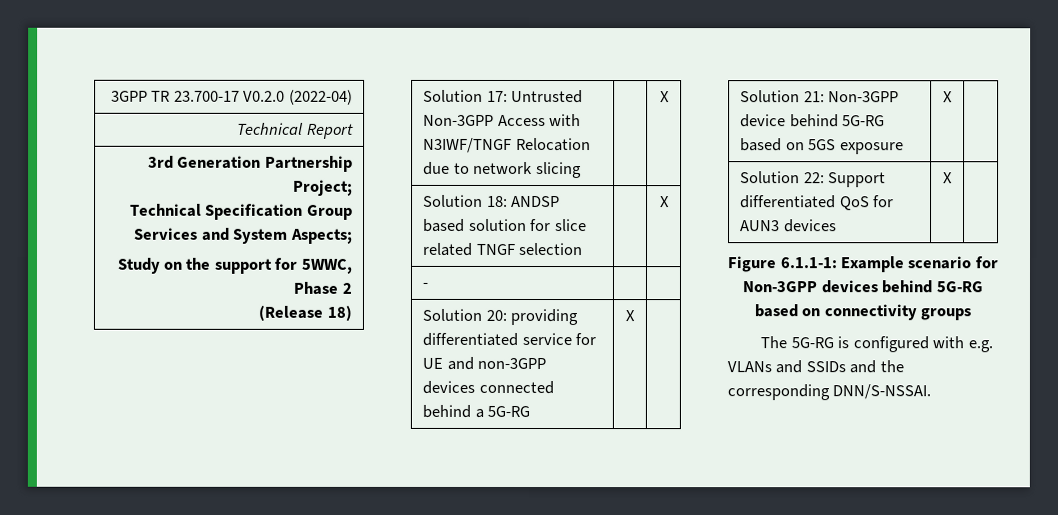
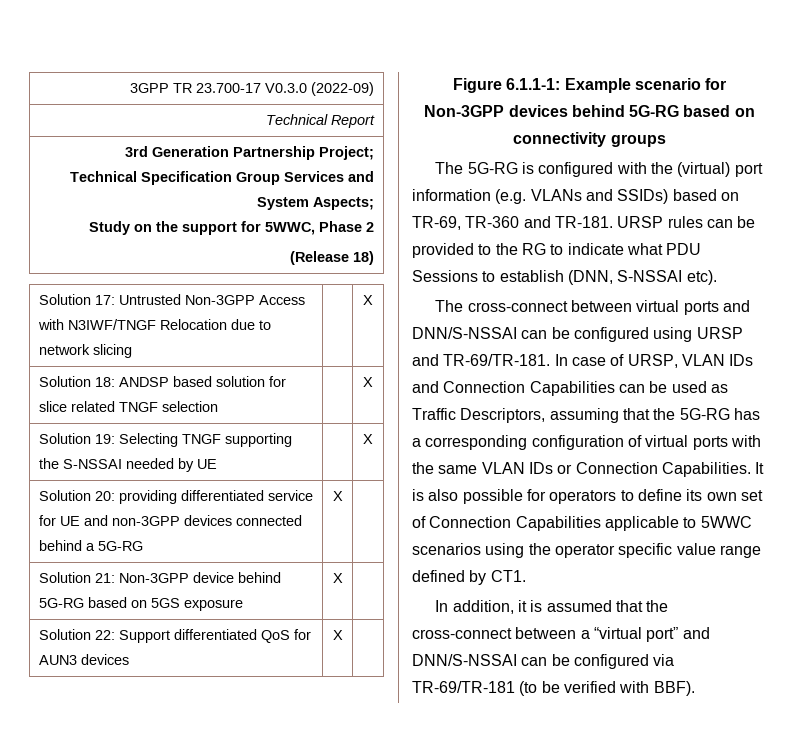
[243,89,353,105] V0.2.0 (2022-04) -> [265,82,375,96] V0.3.0 (2022-09)
[422,282,429,288] - | | -> [38,433,292,447] [38,458,217,472] [363,434,373,444] Solution 19: Selecting TNGF supporting the S-NSSAI needed by UE | | X
[967,340,993,353] [727,360,904,374] [727,384,932,401] e.g. VLANs and SSIDs and the corresponding DNN/S-NSSAI. -> [651,162,763,177] [412,189,739,204] [412,216,756,230] [412,243,702,258] [412,270,717,285] [435,300,751,315] [412,327,743,342] [412,354,754,368] [412,381,728,396] [412,408,760,423] [412,435,761,450] [412,462,765,477] [412,489,763,504] [412,516,752,531] [412,543,761,558] [412,570,526,585] [435,600,669,614] [412,627,710,642] [412,654,675,669] [412,681,695,696] the (virtual) port information (e.g. VLANs and SSIDs) based on TR-69, TR-360 and TR-181. URSP rules can be provided to the RG to indicate what PDU Sessions to establish (DNN, S-NSSAI etc). // The cross-connect between virtual ports and DNN/S-NSSAI can be configured using URSP and TR-69/TR-181. In case of URSP, VLAN IDs and Connection Capabilities can be used as Traffic Descriptors, assuming that the 5G-RG has a corresponding configuration of virtual ports with the same VLAN IDs or Connection Capabilities. It is also possible for operators to define its own set of Connection Capabilities applicable to 5WWC scenarios using the operator specific value range defined by CT1. // In addition, it is assumed that the cross-connect between a “virtual port” and DNN/S-NSSAI can be configured via TR-69/TR-181 (to be verified with BBF).

